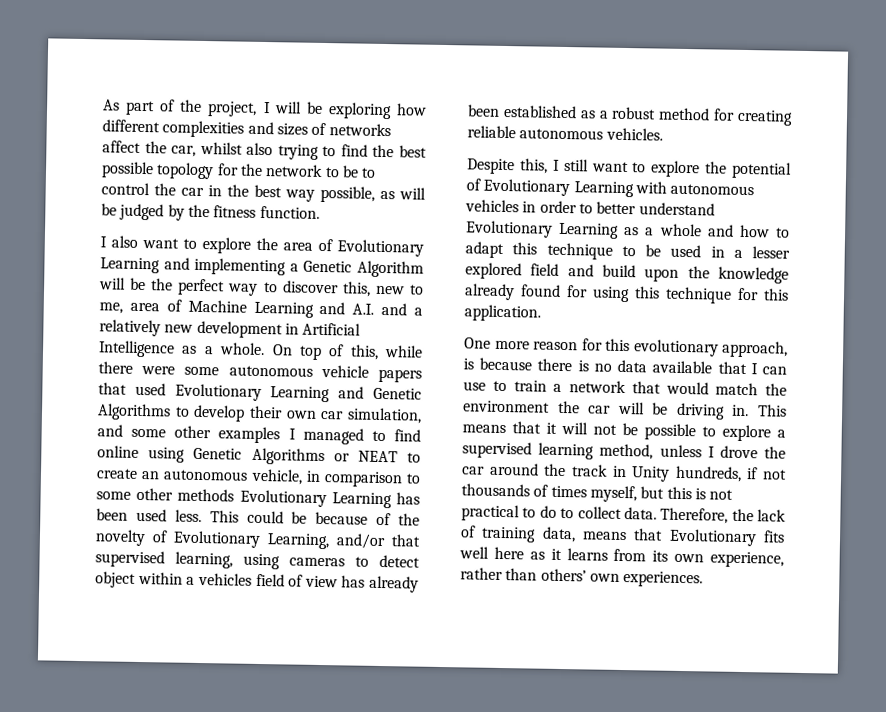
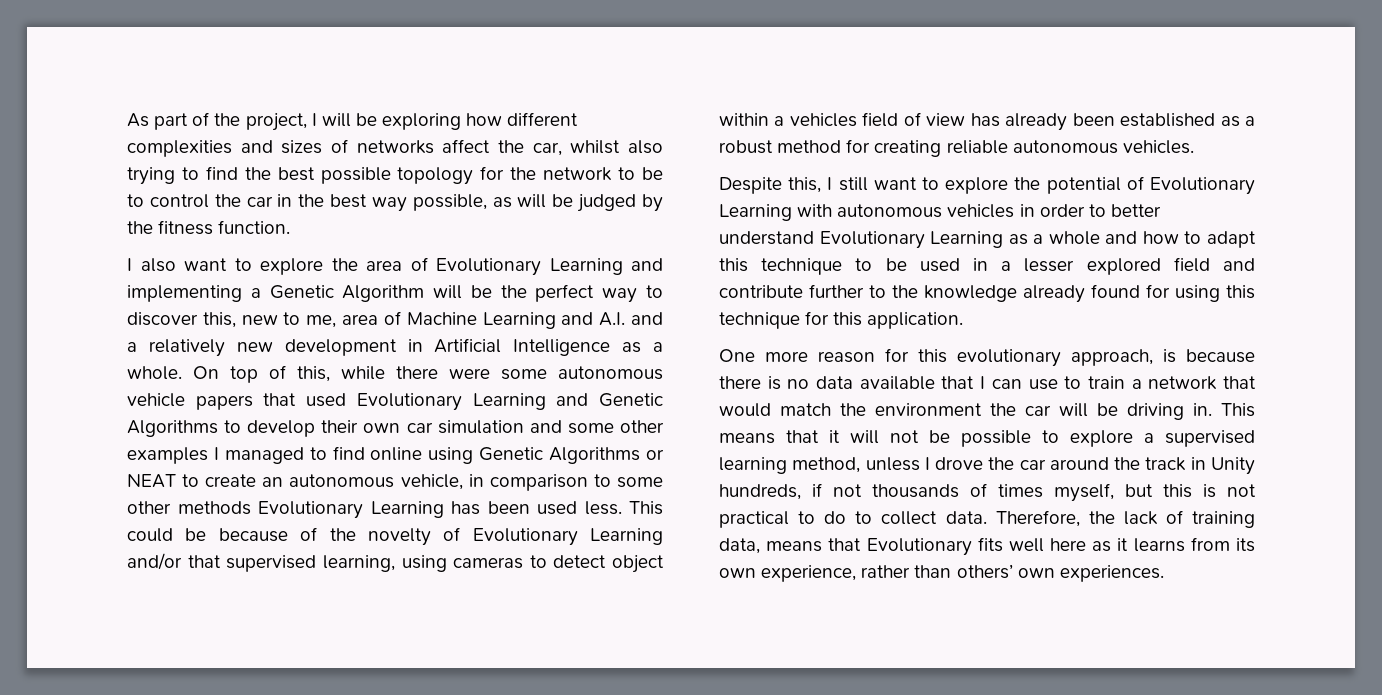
[346,407,422,424] simulation, -> [437,420,524,434] simulation
[267,533,330,550] Learning, -> [590,528,663,545] Learning
[602,264,680,282] build upon -> [719,284,886,298] contribute further to

